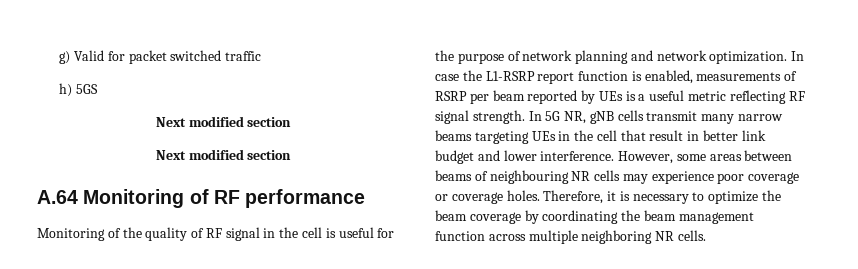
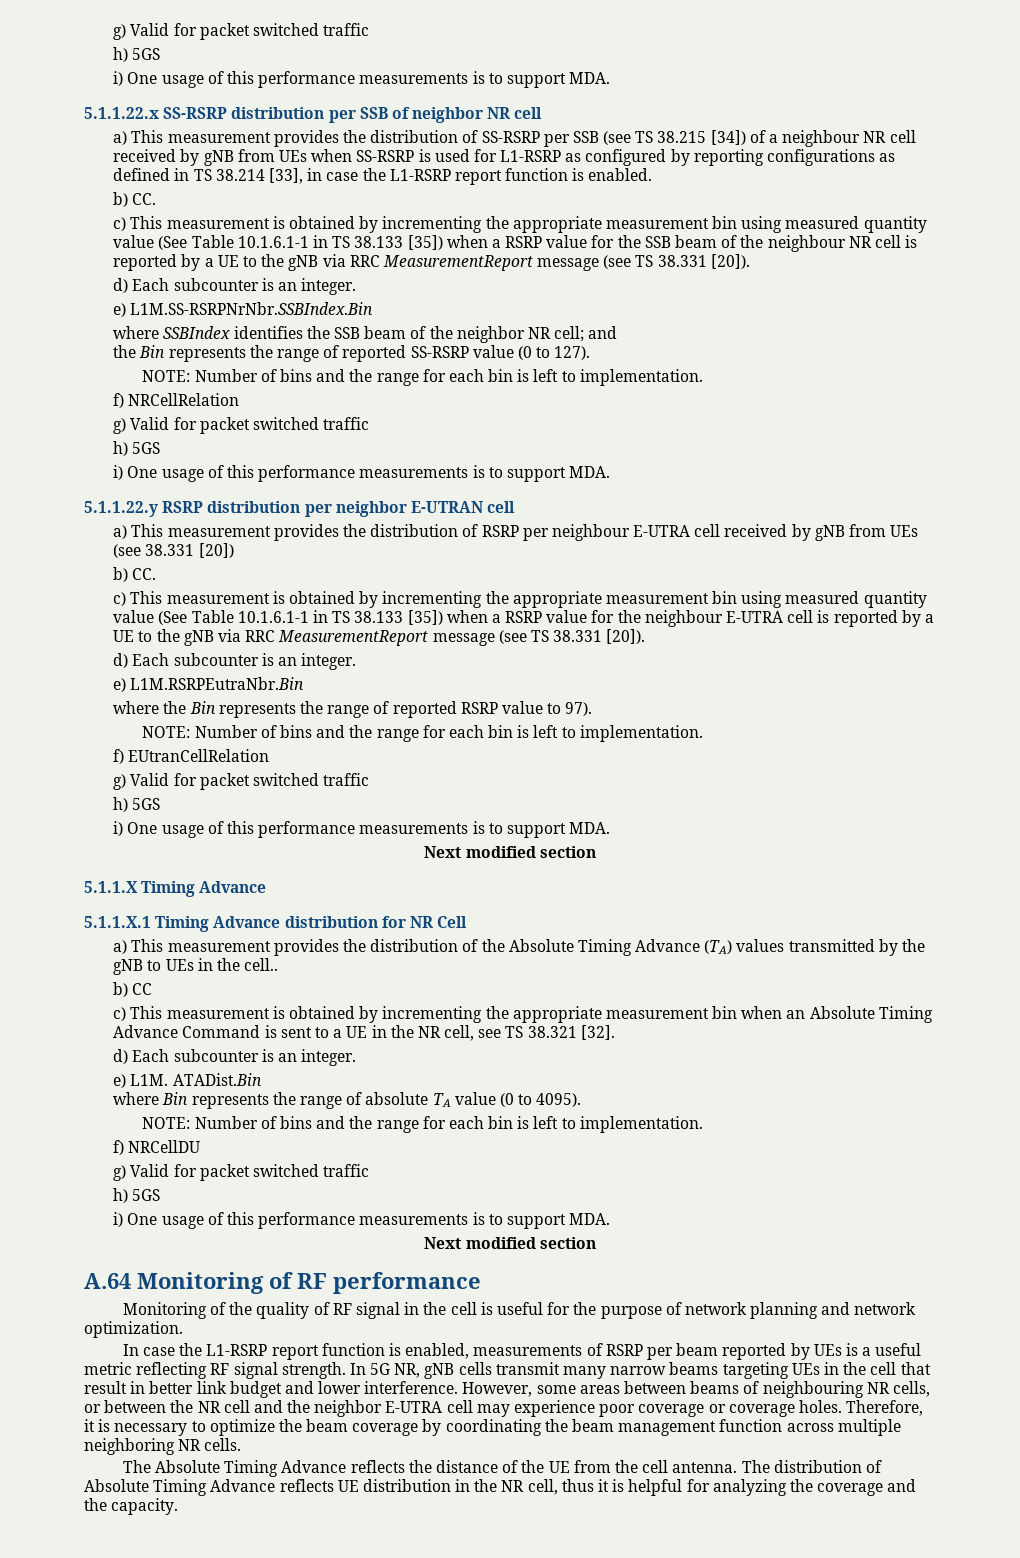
[59,50,262,64] [59,83,99,97] [155,116,292,127] g) Valid for packet switched traffic // h) 5GS // Next modified section -> [113,23,370,40] [113,47,161,62] [113,71,611,88] [84,107,543,123] [113,130,916,147] [113,149,896,166] [113,168,653,185] [113,192,157,207] [113,216,927,233] [113,235,918,252] [113,254,750,271] [113,278,357,295] [113,302,374,317] [113,326,618,343] [113,345,591,362] [142,369,703,386] [113,393,240,408] [113,417,370,434] [113,441,161,456] [113,465,611,482] [84,501,516,517] [113,524,919,541] [113,543,234,558] [113,567,157,582] [113,591,927,608] [113,610,934,627] [113,629,646,646] [113,653,357,670] [113,677,305,692] [113,701,593,718] [142,725,703,742] [113,749,270,764] [113,773,370,790] [113,797,161,812] [113,821,611,838] [424,846,596,858] [84,881,267,897] [84,916,468,932] [113,939,925,956] [113,958,279,975] [113,982,153,997] [113,1006,933,1023] [113,1025,615,1041] [113,1049,357,1066] [113,1073,262,1088] [113,1092,582,1109] [142,1116,703,1133] [113,1140,201,1155] [113,1164,370,1181] [113,1188,161,1203] [113,1212,611,1229] g) Valid for packet switched traffic // h) 5GS // i) One usage of this performance measurements is to support MDA. // 5.1.1.22.x SS-RSRP distribution per SSB of neighbor NR cell // a) This measurement provides the distribution of SS-RSRP per SSB (see TS 38.215 [34]) of a neighbour NR cell received by gNB from UEs when SS-RSRP is used for L1-RSRP as configured by reporting configurations as defined in TS 38.214 [33], in case the L1-RSRP report function is enabled. // b) CC. // c) This measurement is obtained by incrementing the appropriate measurement bin using measured quantity value (See Table 10.1.6.1-1 in TS 38.133 [35]) when a RSRP value for the SSB beam of the neighbour NR cell is reported by a UE to the gNB via RRC MeasurementReport message (see TS 38.331 [20]). // d) Each subcounter is an integer. // e) L1M.SS-RSRPNrNbr.SSBIndex.Bin // where SSBIndex identifies the SSB beam of the neighbor NR cell; and // the Bin represents the range of reported SS-RSRP value (0 to 127). // NOTE: Number of bins and the range for each bin is left to implementation. // f) NRCellRelation // g) Valid for packet switched traffic // h) 5GS // i) One usage of this performance measurements is to support MDA. // 5.1.1.22.y RSRP distribution per neighbor E-UTRAN cell // a) This measurement provides the distribution of RSRP per neighbour E-UTRA cell received by gNB from UEs (see 38.331 [20]) // b) CC. // c) This measurement is obtained by incrementing the appropriate measurement bin using measured quantity value (See Table 10.1.6.1-1 in TS 38.133 [35]) when a RSRP value for the neighbour E-UTRA cell is reported by a UE to the gNB via RRC MeasurementReport message (see TS 38.331 [20]). // d) Each subcounter is an integer. // e) L1M.RSRPEutraNbr.Bin // where the Bin represents the range of reported RSRP value to 97). // NOTE: Number of bins and the range for each bin is left to implementation. // f) EUtranCellRelation // g) Valid for packet switched traffic // h) 5GS // i) One usage of this performance measurements is to support MDA. // Next modified section // 5.1.1.X Timing Advance // 5.1.1.X.1 Timing Advance distribution for NR Cell // a) This measurement provides the distribution of the Absolute Timing Advance (TA) values transmitted by the gNB to UEs in the cell.. // b) CC // c) This measurement is obtained by incrementing the appropriate measurement bin when an Absolute Timing Advance Command is sent to a UE in the NR cell, see TS 38.321 [32]. // d) Each subcounter is an integer. // e) L1M. ATADist.Bin // where Bin represents the range of absolute TA value (0 to 4095). // NOTE: Number of bins and the range for each bin is left to implementation. // f) NRCellDU // g) Valid for packet switched traffic // h) 5GS // i) One usage of this performance measurements is to support MDA.
(788, 57) none -> (183, 1329) //
[594,170,621,181] cells -> [892,1381,930,1397] [84,1400,473,1417] cells, or between the NR cell and the neighbor E-UTRA cell
(706, 235) none -> [122,1460,882,1477] [84,1479,917,1496] [84,1498,179,1515] // The Absolute Timing Advance reflects the distance of the UE from the cell antenna. The distribution of Absolute Timing Advance reflects UE distribution in the NR cell, thus it is helpful for analyzing the coverage and the capacity.

